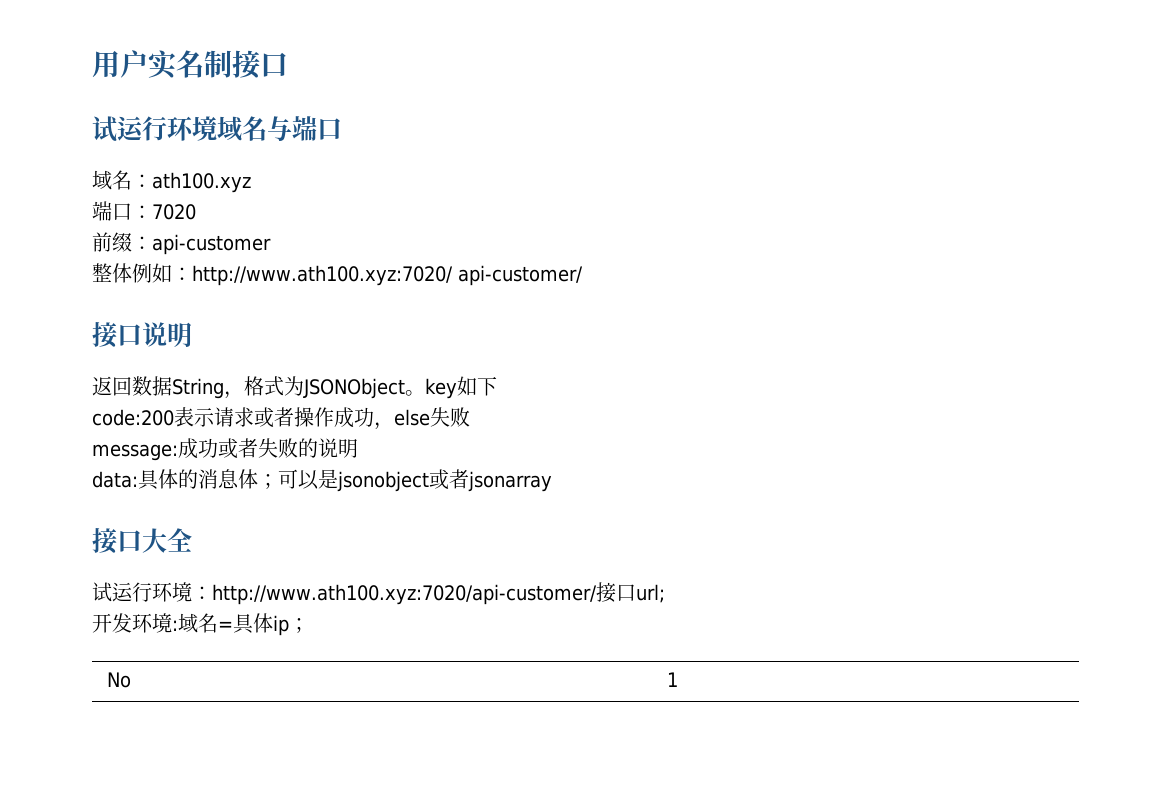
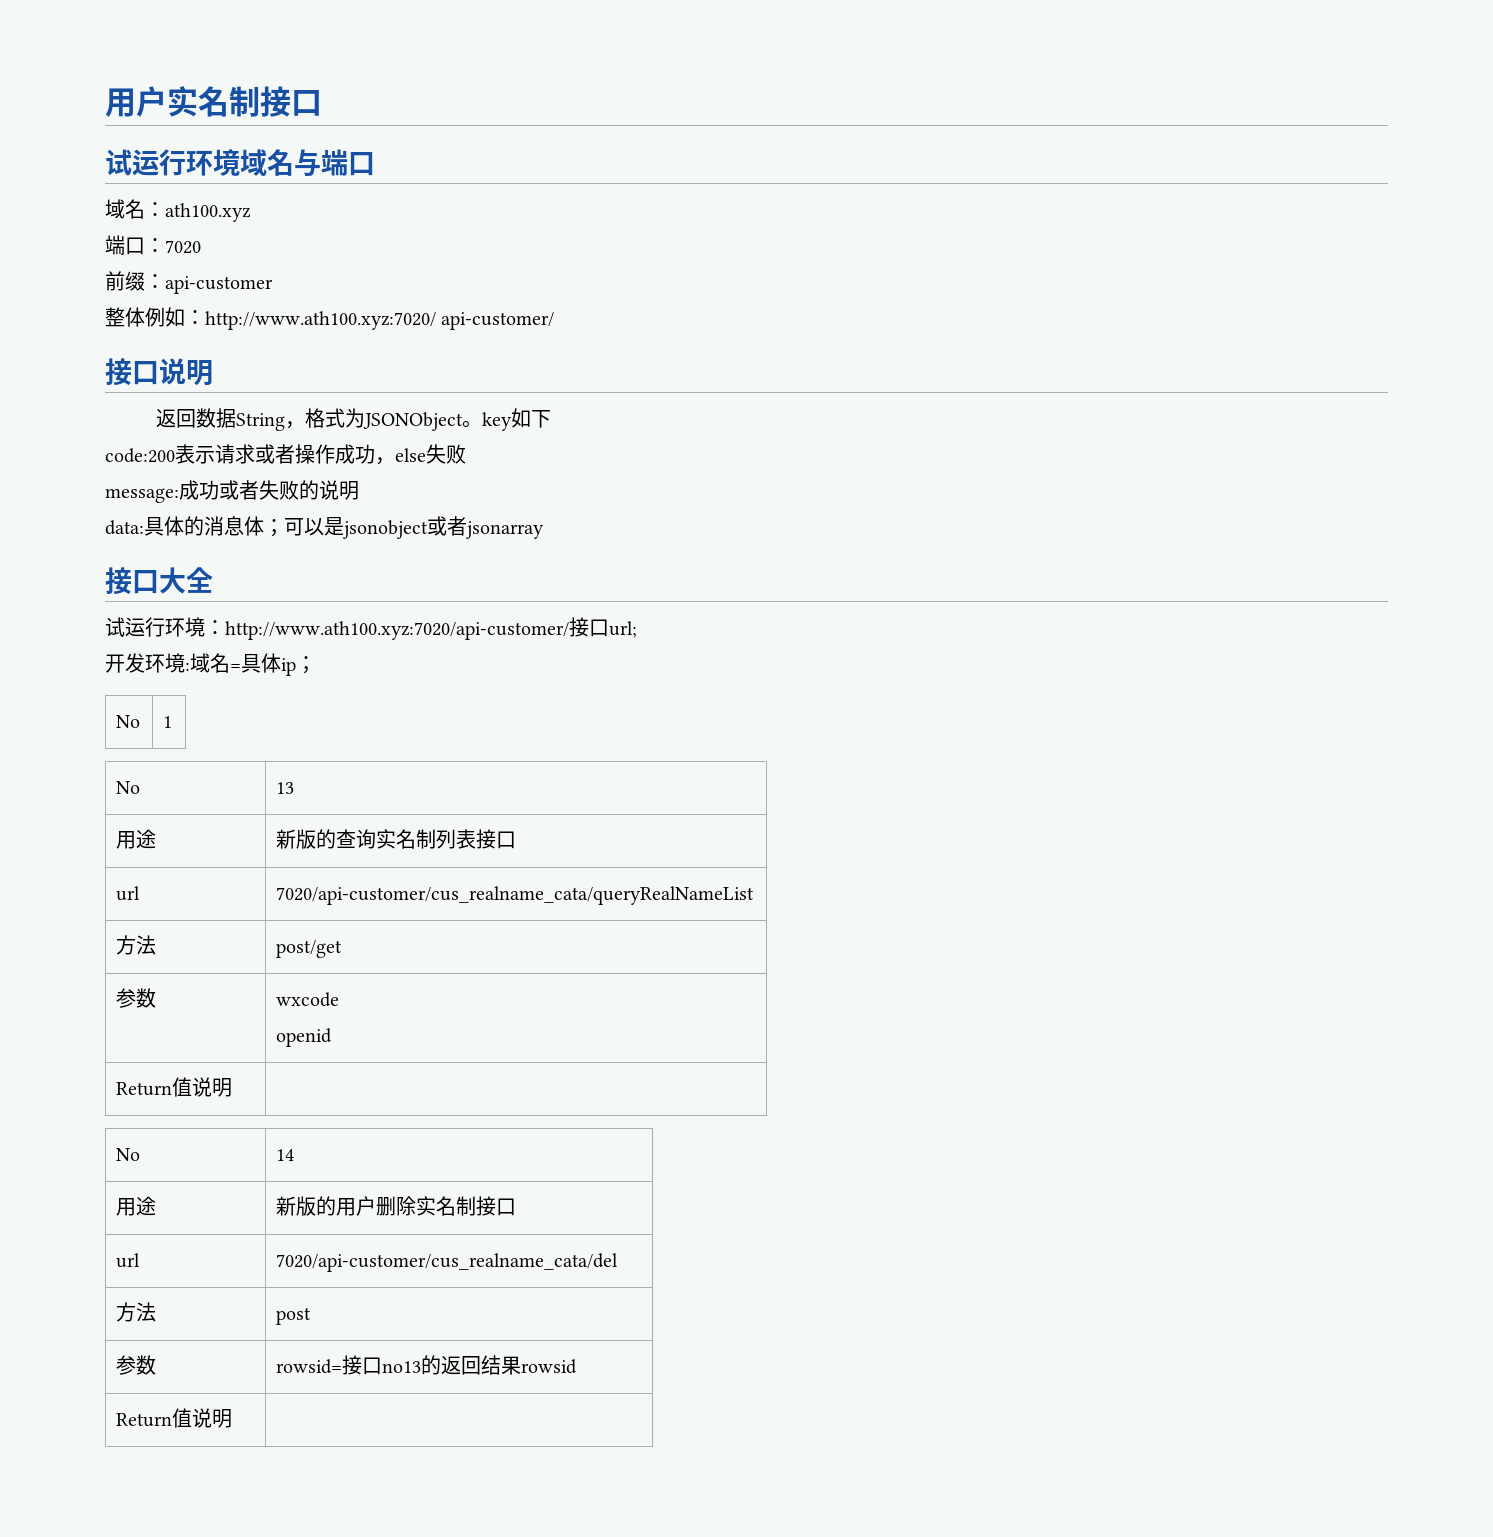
(678, 679) none -> [116,781,141,794] [276,782,295,794] [116,829,157,849] [276,829,517,849] [116,886,141,901] [276,886,755,905] [116,935,157,955] [276,940,343,958] [116,988,157,1008] [276,992,340,1007] [276,1028,333,1047] [116,1077,233,1097] [116,1148,141,1161] [276,1149,295,1161] [116,1196,157,1216] [276,1196,517,1216] [116,1253,141,1268] [276,1253,619,1272] [116,1302,157,1322] [276,1307,312,1325] [116,1355,157,1375] [276,1355,578,1375] [116,1408,233,1428] // No | 13 // 用途 | 新版的查询实名制列表接口 // url | 7020/api-customer/cus_realname_cata/queryRealNameList // 方法 | post/get // 参数 | wxcode // openid // Return值说明 | // No | 14 // 用途 | 新版的用户删除实名制接口 // url | 7020/api-customer/cus_realname_cata/del // 方法 | post // 参数 | rowsid=接口no13的返回结果rowsid // Return值说明 |

